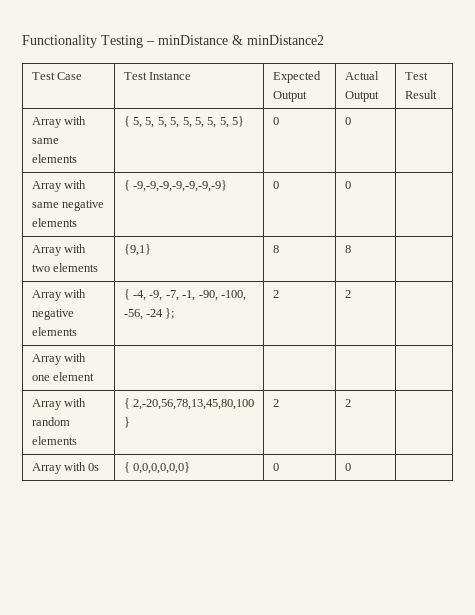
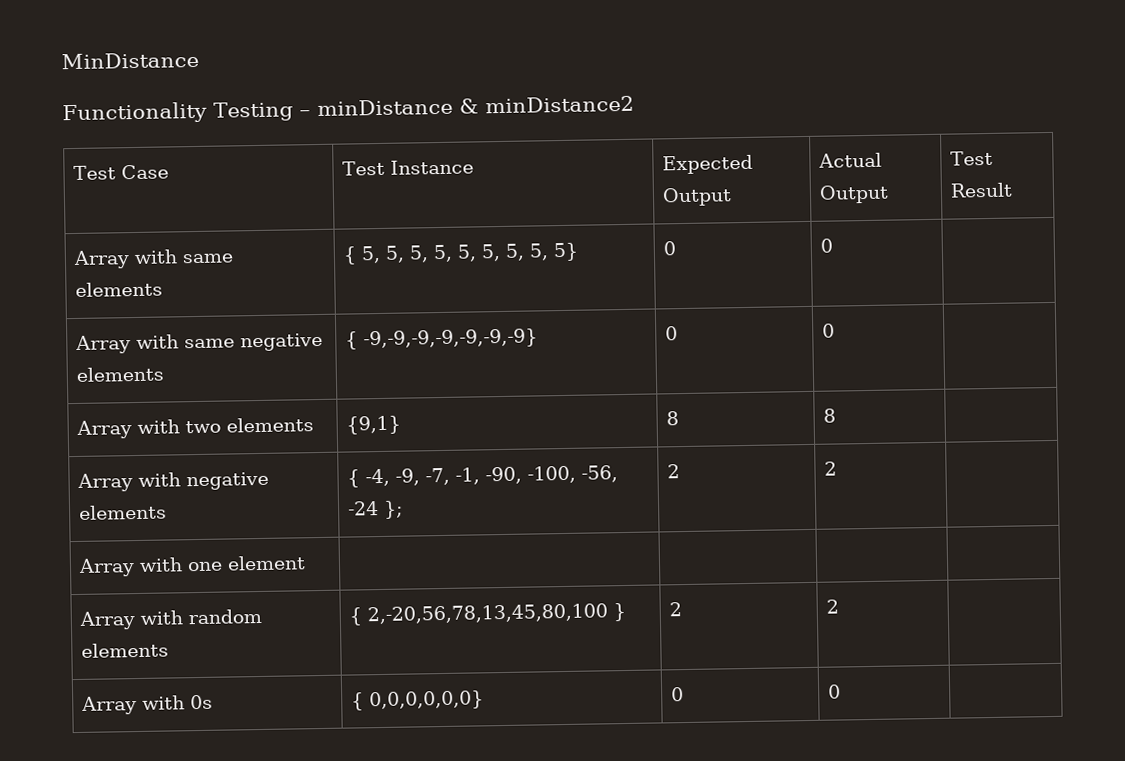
(22, 41) none -> [61,51,199,70] MinDistance //

